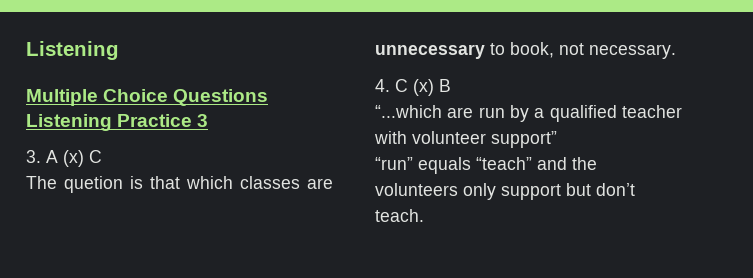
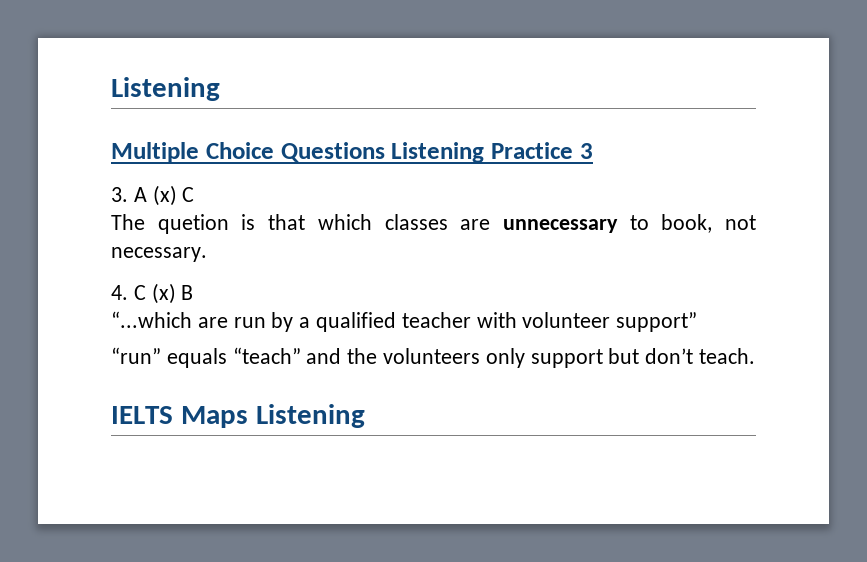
(424, 215) none -> [111,404,365,428] // IELTS Maps Listening

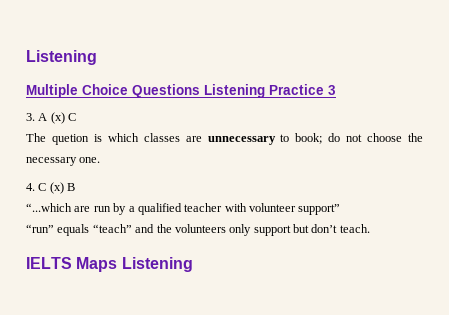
[268,214,306,230] that -> (102, 138) none
[661,214,756,233] [111,247,207,262] book, not necessary. -> [295,133,424,144] [26,157,101,166] book; do not choose the necessary one.

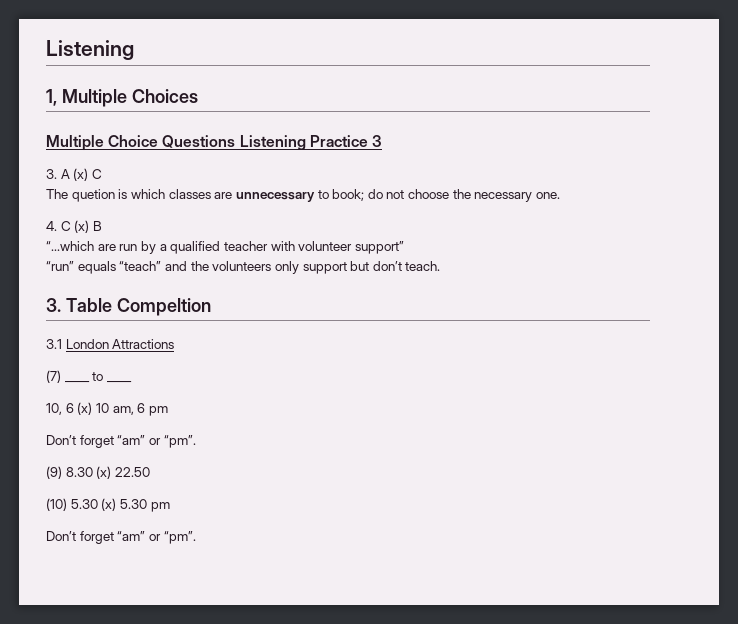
[26,50,97,65] Listening -> [46,40,134,60] [46,89,198,107] Listening // 1, Multiple Choices
[26,257,193,272] IELTS Maps Listening -> [46,298,211,316] [46,339,175,349] [46,370,90,383] [92,372,104,381] [106,381,132,383] [46,402,168,416] [46,435,196,448] [46,466,150,479] [46,498,170,512] [46,531,196,544] 3. Table Compeltion // 3.1 London Attractions // (7) ____ to ____ // 10, 6 (x) 10 am, 6 pm // Don’t forget “am” or “pm”. // (9) 8.30 (x) 22.50 // (10) 5.30 (x) 5.30 pm // Don’t forget “am” or “pm”.

